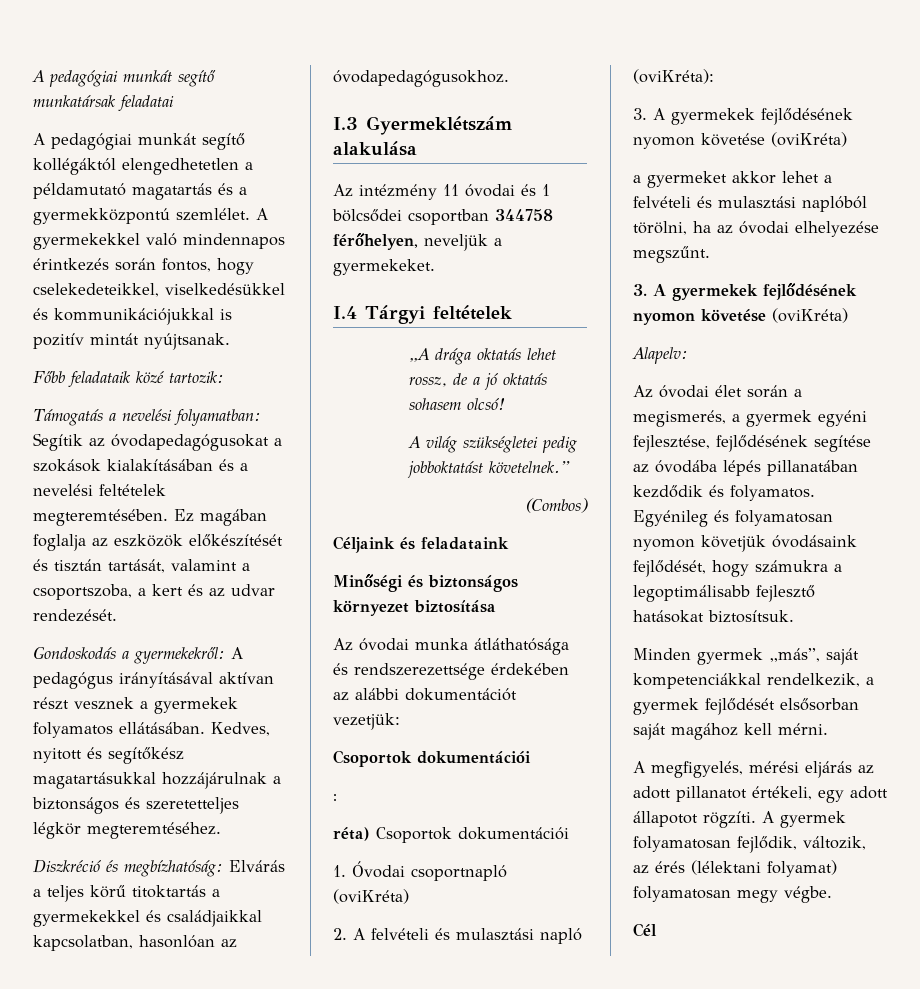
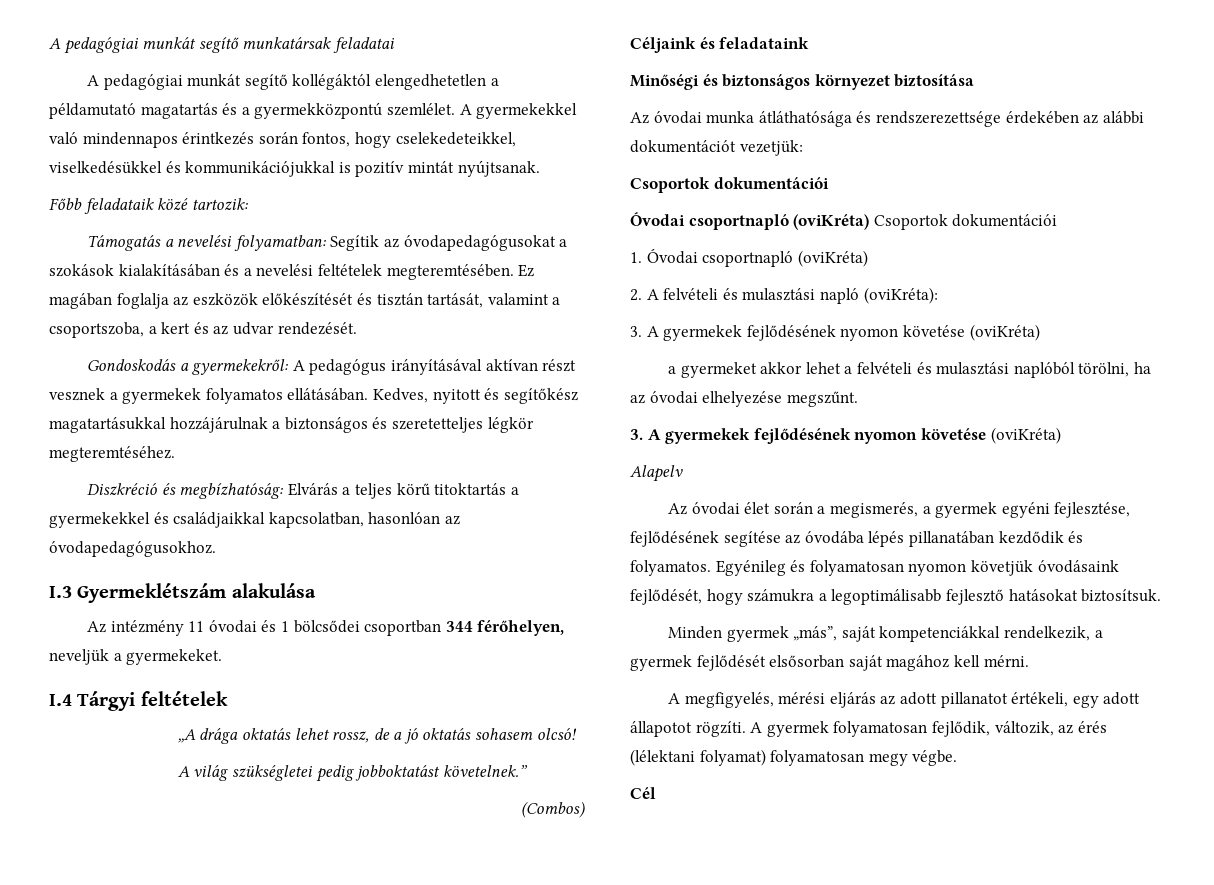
[495,209,553,221] 344758 -> [445,621,473,632] 344
[333,794,337,801] [333,827,370,841] : // réta) -> [630,212,870,230] Óvodai csoportnapló (oviKréta)
[632,347,688,364] Alapelv: -> [630,465,683,482] Alapelv

